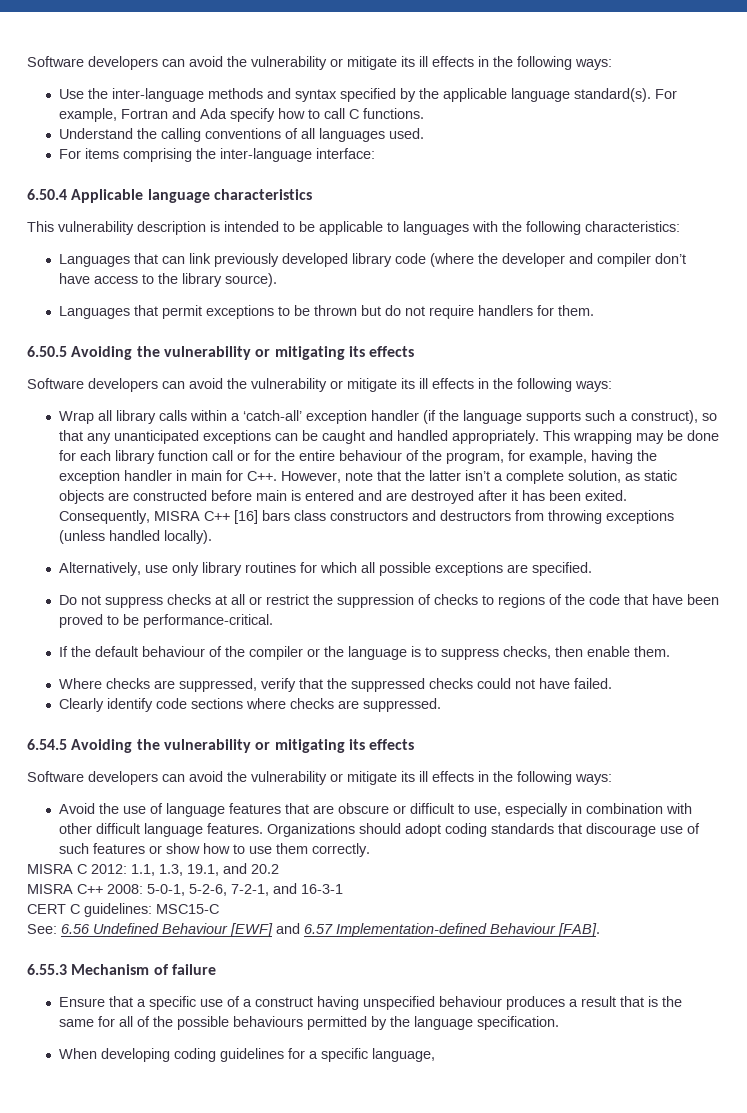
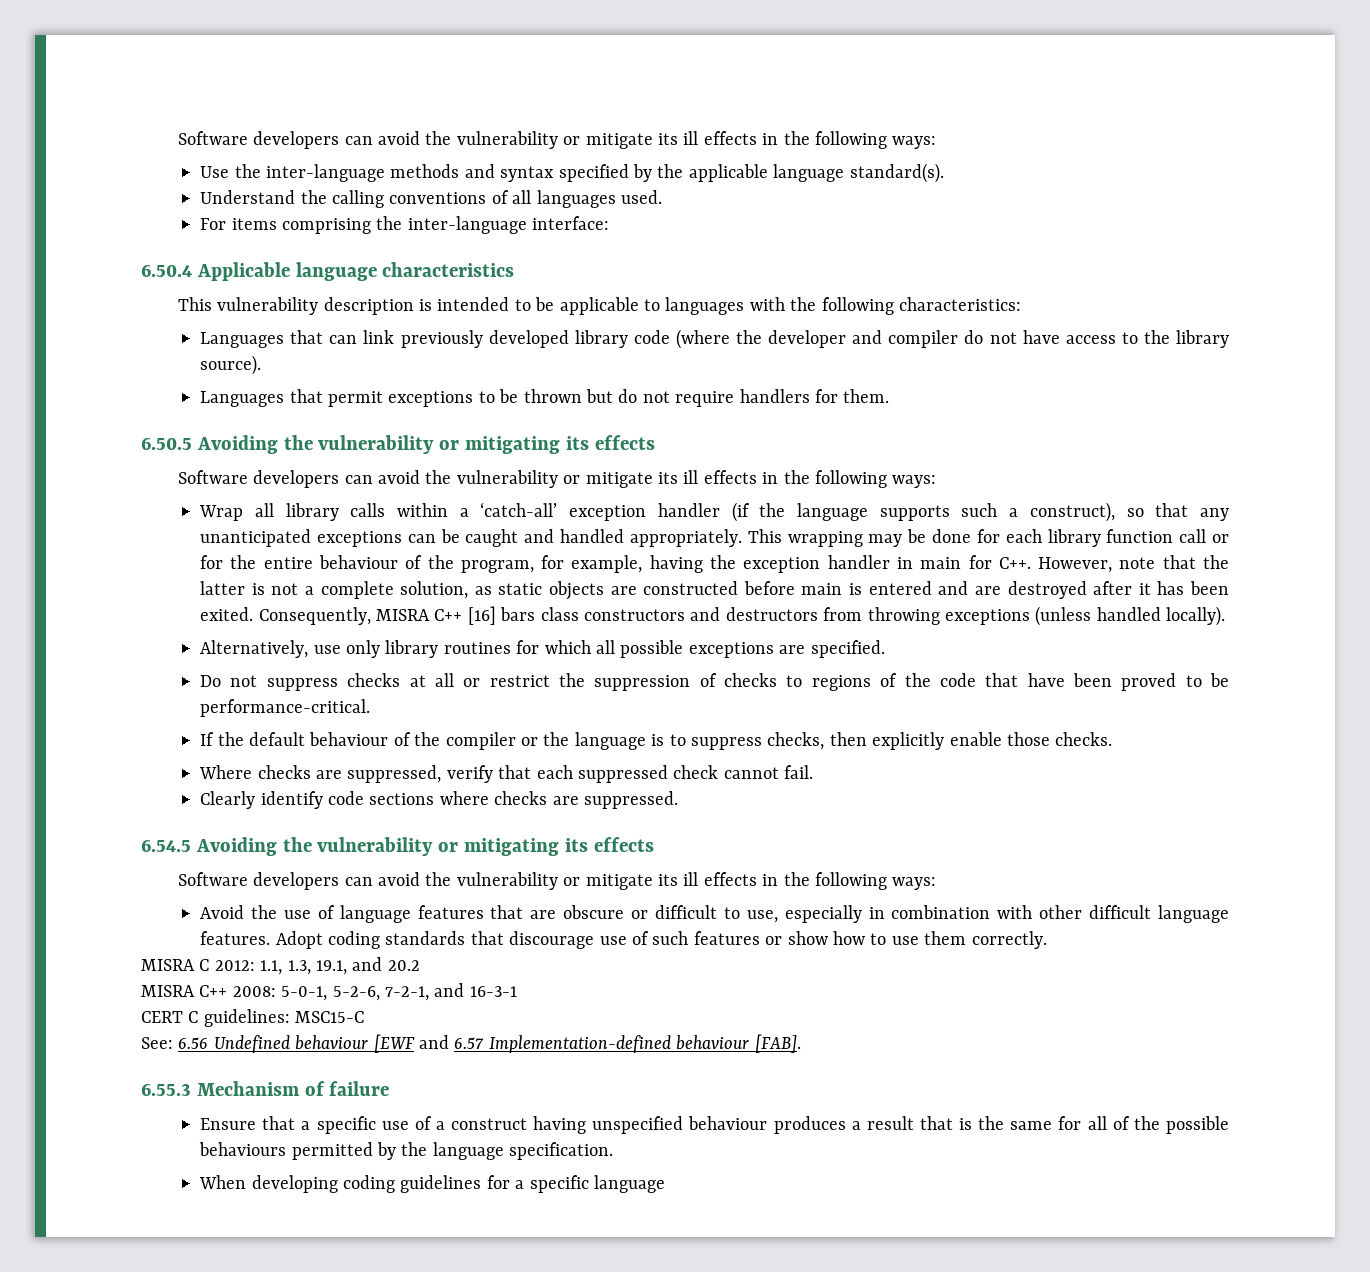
[655,89,678,99] [59,108,425,122] For example, Fortran and Ada specify how to call C functions. -> (944, 173) none
[655,253,687,264] don’t -> [964,330,1017,344] do not
[465,470,491,481] isn’t -> [251,583,299,595] is not
[587,646,671,657] enable them. -> [872,732,1113,750] explicitly enable those checks.
[327,678,613,692] the suppressed checks could not have failed. -> [536,765,814,783] each suppressed check cannot fail.
[267,823,442,837] Organizations should adopt -> [275,931,323,949] Adopt
[162,923,273,937] Behaviour [EWF] -> [295,1034,415,1053] behaviour [EWF
[490,923,556,934] Behaviour -> [676,1035,750,1050] behaviour
[372,1048,436,1062] language, -> [593,1175,665,1193] language

